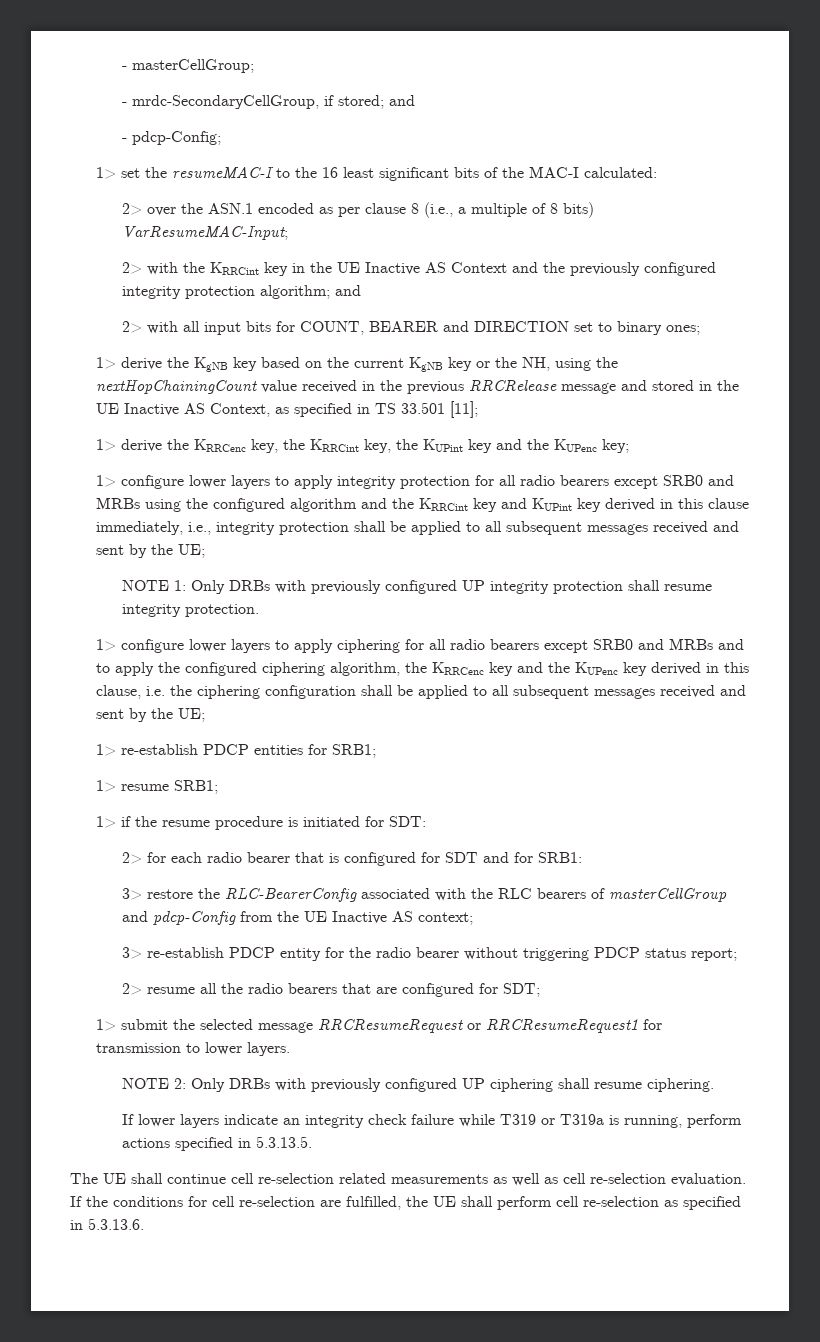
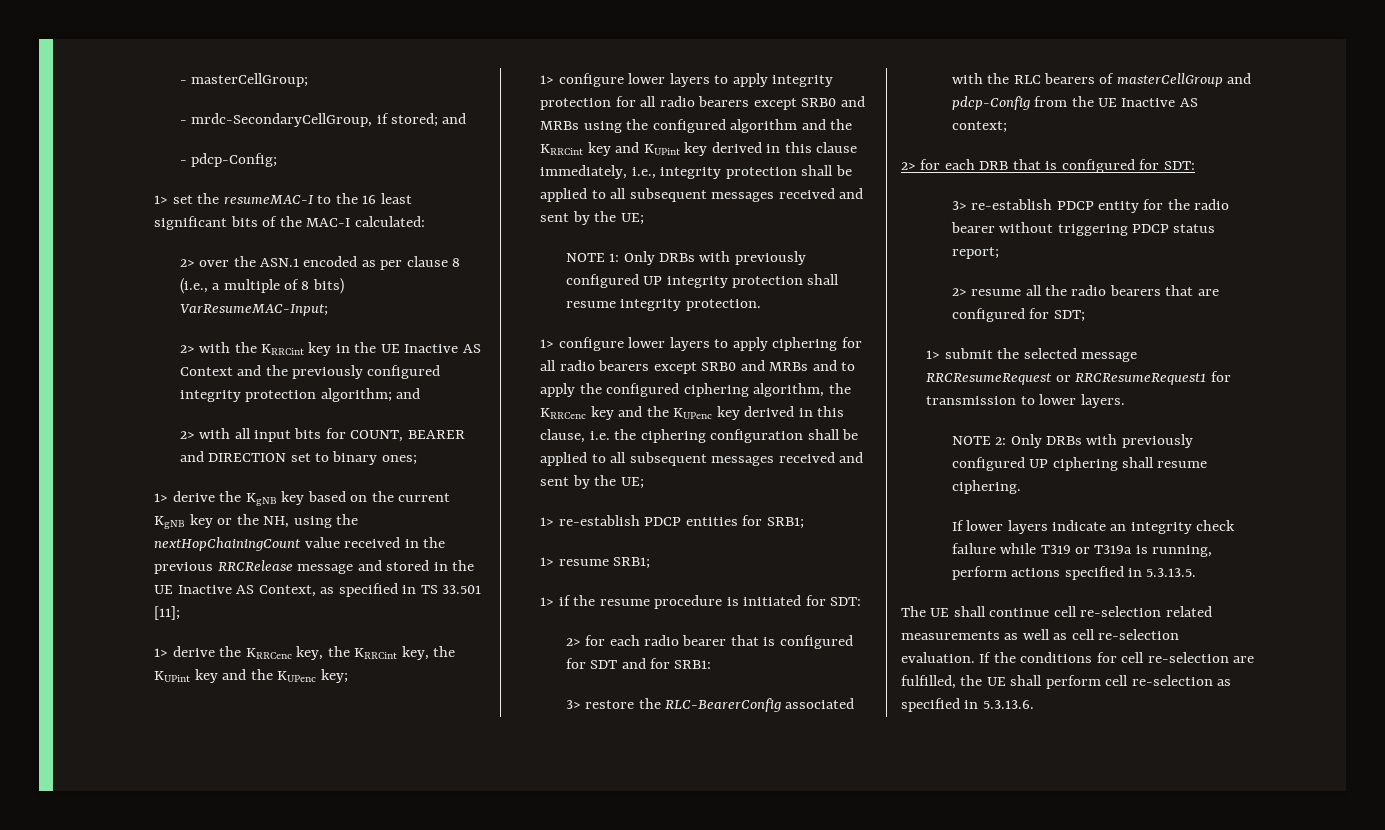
(474, 918) none -> [901,159,1195,173] // 2> for each DRB that is configured for SDT:

